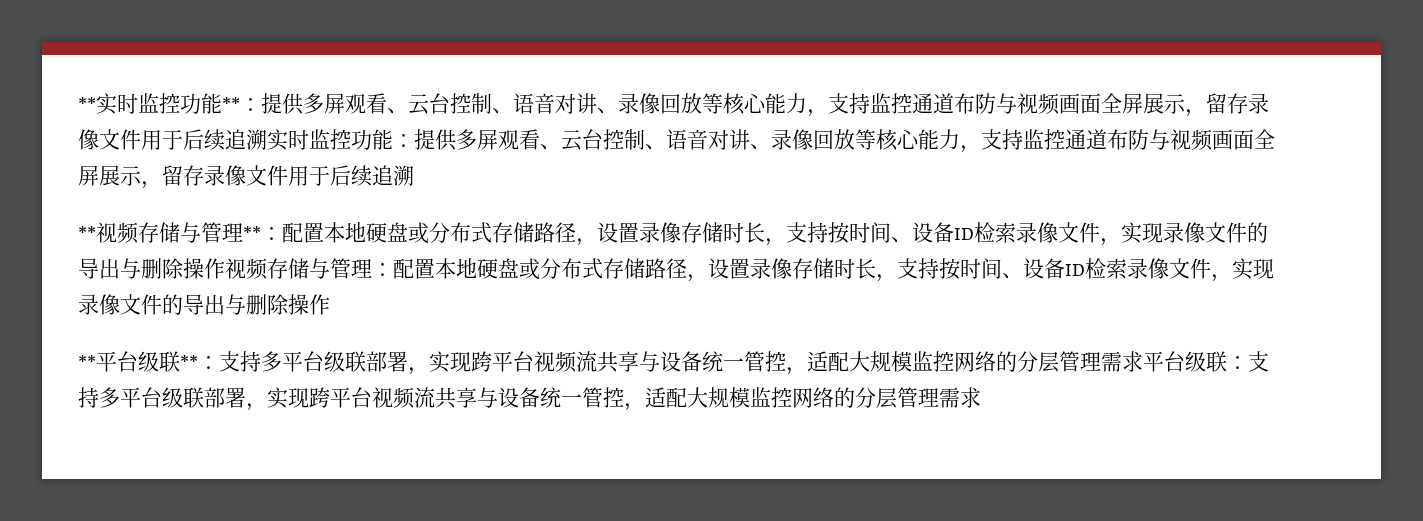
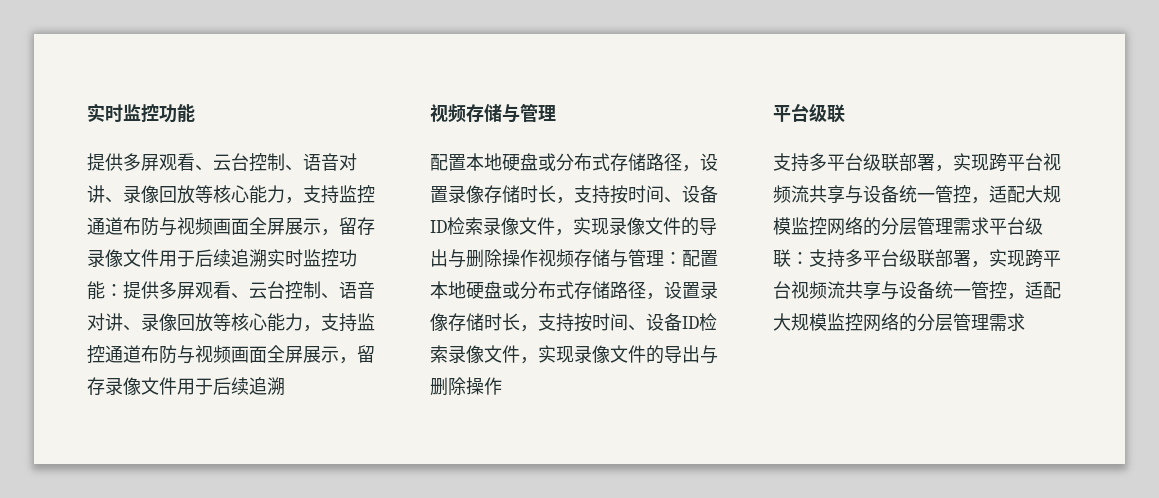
[78,93,261,115] **实时监控功能**： -> [87,103,195,123] 实时监控功能 //
[78,222,282,244] **视频存储与管理**： -> [430,103,556,123] 视频存储与管理 //
[78,351,219,372] **平台级联**： -> [773,103,845,123] 平台级联 //

